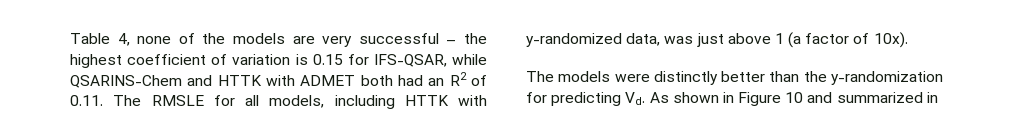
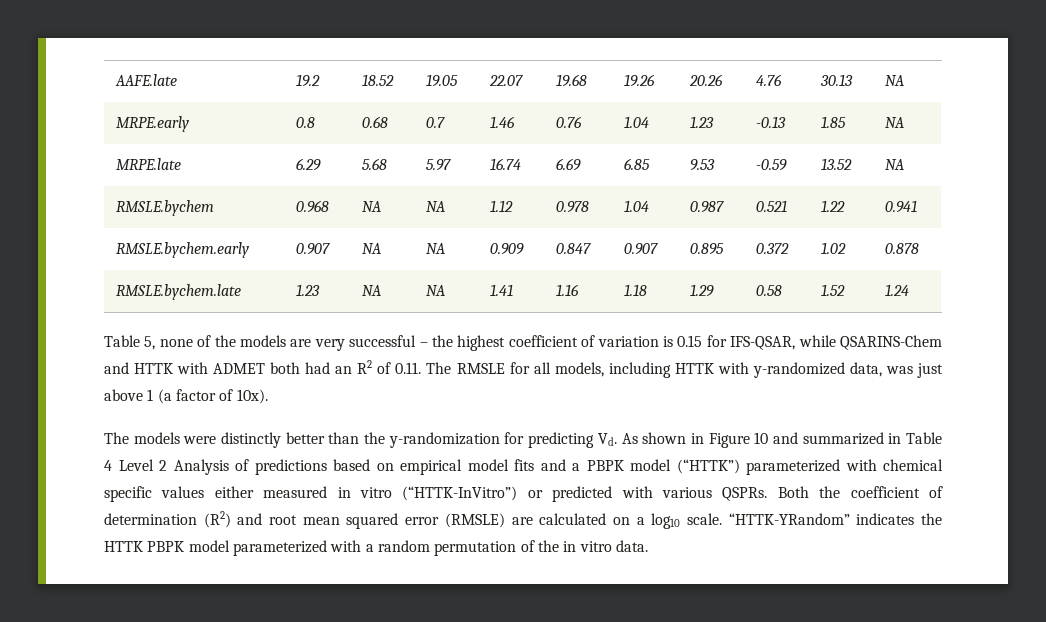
[70,33,130,46] Table 4, -> [115,74,178,86] [296,74,321,87] [362,74,395,86] [426,74,459,87] [489,75,524,86] [556,74,588,87] [624,74,656,87] [689,74,724,86] [756,74,783,86] [820,74,854,86] [885,75,905,86] [116,116,190,132] [296,117,316,128] [362,116,389,128] [426,117,446,128] [490,116,516,128] [556,116,583,128] [624,116,650,128] [690,116,715,128] [756,116,787,128] [821,116,847,128] [885,117,905,128] [116,158,182,170] [296,158,322,171] [362,158,388,170] [426,159,452,171] [490,158,522,170] [556,158,582,171] [624,158,651,170] [690,159,716,171] [756,159,788,171] [821,158,853,170] [885,159,905,170] [116,200,215,216] [296,200,330,213] [362,201,382,212] [426,201,446,212] [490,200,514,212] [556,201,590,213] [624,200,650,212] [690,201,725,213] [756,200,788,212] [821,200,846,212] [885,200,918,213] [116,242,250,258] [296,243,331,255] [362,243,382,254] [426,243,446,254] [490,243,525,255] [556,243,592,254] [624,243,659,255] [690,243,725,255] [756,243,790,254] [821,242,847,254] [885,243,920,254] [116,284,242,300] [296,284,321,296] [362,285,382,296] [426,285,446,296] [490,284,514,296] [556,284,580,296] [624,284,648,296] [690,284,715,297] [756,285,783,296] [821,284,846,296] [885,284,910,296] [104,335,156,350] AAFE.late | 19.2 | 18.52 | 19.05 | 22.07 | 19.68 | 19.26 | 20.26 | 4.76 | 30.13 | NA // MRPE.early | 0.8 | 0.68 | 0.7 | 1.46 | 0.76 | 1.04 | 1.23 | -0.13 | 1.85 | NA // MRPE.late | 6.29 | 5.68 | 5.97 | 16.74 | 6.69 | 6.85 | 9.53 | -0.59 | 13.52 | NA // RMSLE.bychem | 0.968 | NA | NA | 1.12 | 0.978 | 1.04 | 0.987 | 0.521 | 1.22 | 0.941 // RMSLE.bychem.early | 0.907 | NA | NA | 0.909 | 0.847 | 0.907 | 0.895 | 0.372 | 1.02 | 0.878 // RMSLE.bychem.late | 1.23 | NA | NA | 1.41 | 1.16 | 1.18 | 1.29 | 0.58 | 1.52 | 1.24 // Table 5,
(938, 97) none -> [906,432,943,444] [104,459,943,475] [104,486,943,502] [104,511,942,529] [104,540,648,556] Table 4 Level 2 Analysis of predictions based on empirical model fits and a PBPK model (“HTTK”) parameterized with chemical specific values either measured in vitro (“HTTK-InVitro”) or predicted with various QSPRs. Both the coefficient of determination (R2) and root mean squared error (RMSLE) are calculated on a log10 scale. “HTTK-YRandom” indicates the HTTK PBPK model parameterized with a random permutation of the in vitro data.

